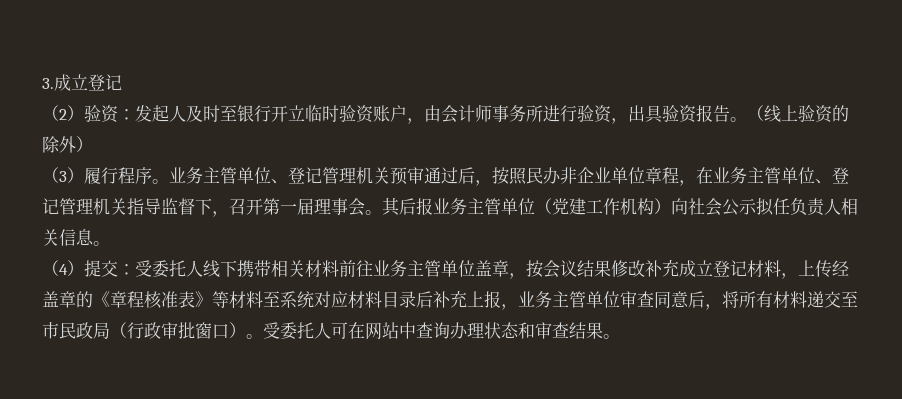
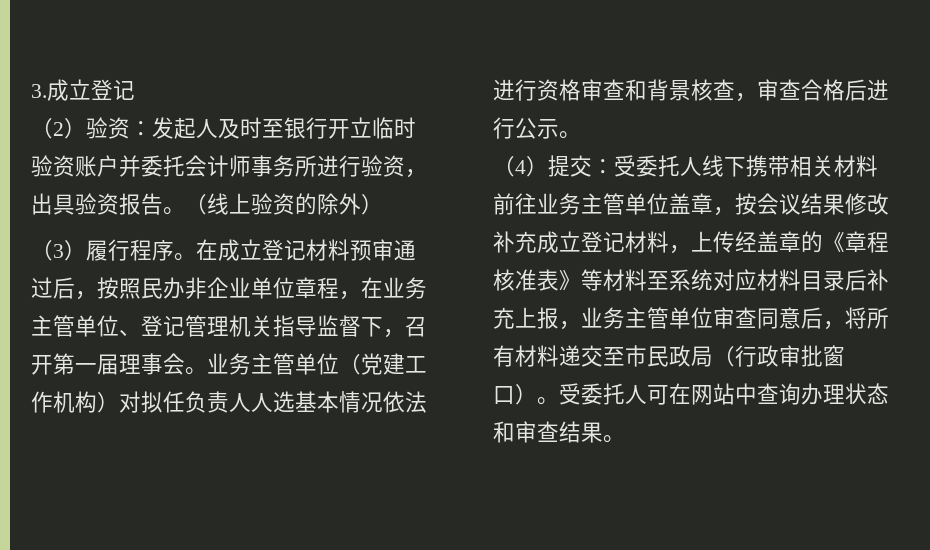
[407,105,441,124] ，由 -> [119,155,185,177] 并委托
[169,167,390,184] 业务主管单位、登记管理机关 -> [196,239,350,261] 在成立登记材料
[382,197,433,216] 其后报 -> (207, 371) none
[671,197,858,216] [42,229,94,246] 向社会公示拟任负责人相关信息 -> [119,391,427,413] [493,79,889,102] [493,117,559,139] 对拟任负责人人选基本情况依法进行资格审查和背景核查，审查合格后进行公示

